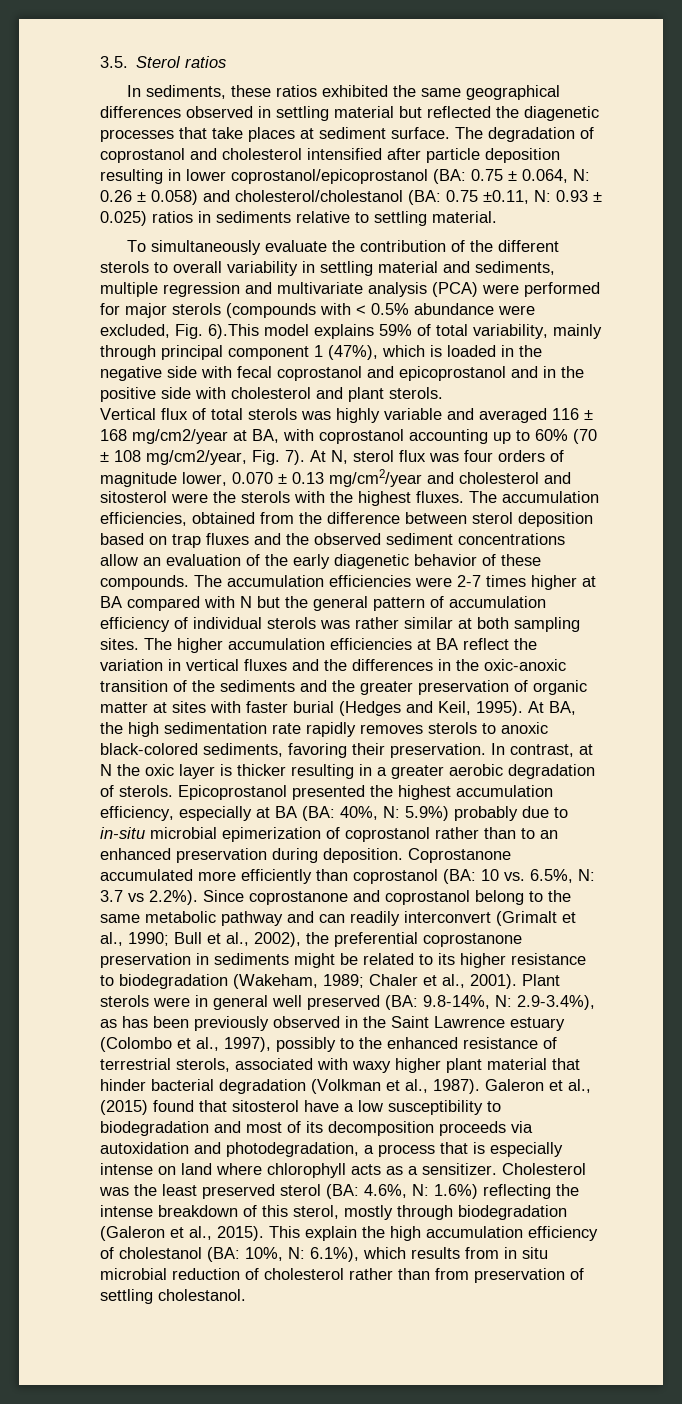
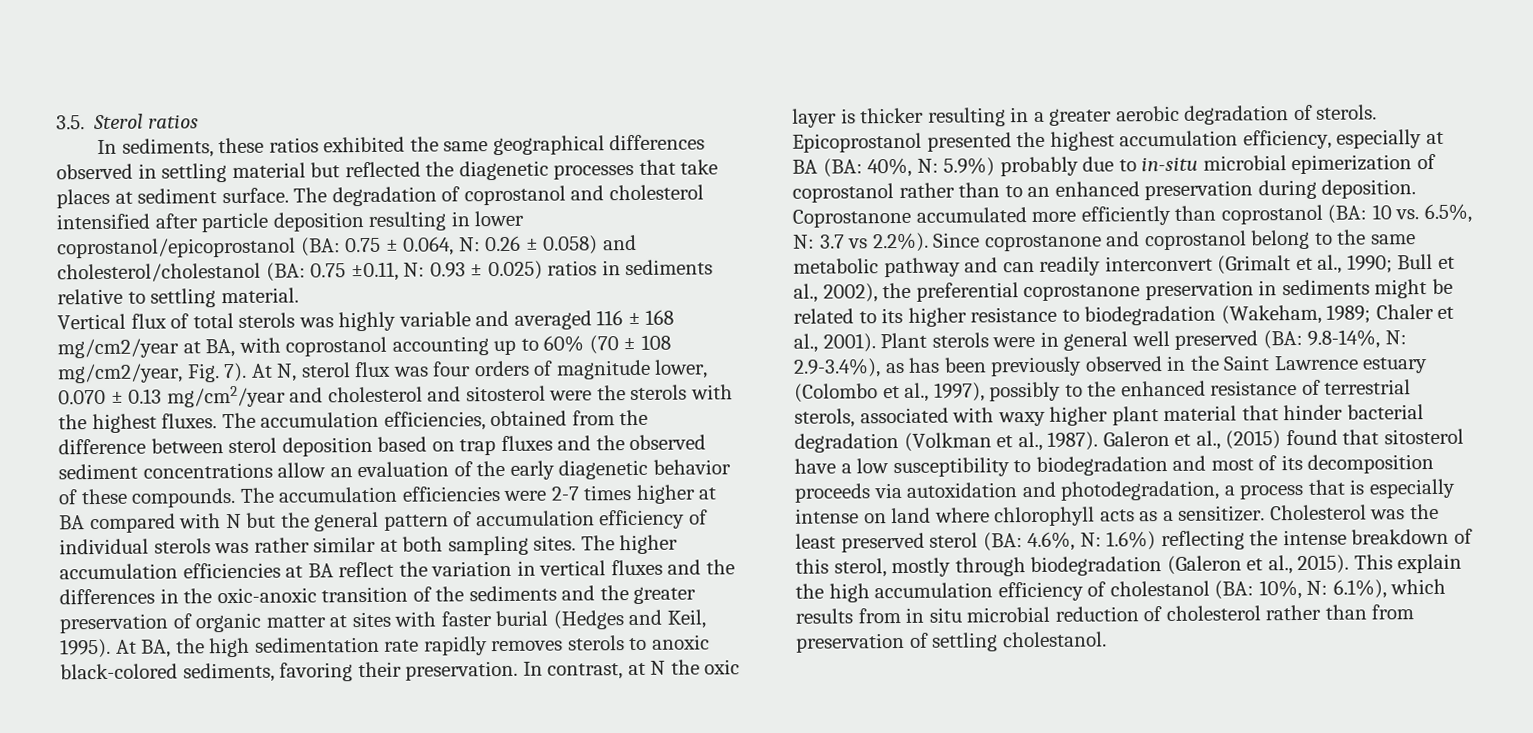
[127,240,560,255] [100,261,555,276] [100,282,600,297] [100,303,535,318] [100,324,602,339] [100,345,542,360] [100,366,584,381] [100,387,443,402] // To simultaneously evaluate the contribution of the different sterols to overall variability in settling material and sediments, multiple regression and multivariate analysis (PCA) were performed for major sterols (compounds with < 0.5% abundance were excluded, Fig. 6).This model explains 59% of total variability, mainly through principal component 1 (47%), which is loaded in the negative side with fecal coprostanol and epicoprostanol and in the positive side with cholesterol and plant sterols. -> (299, 295) none

